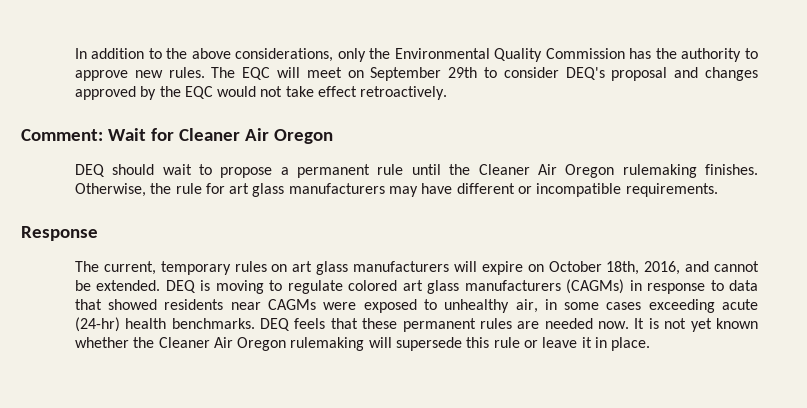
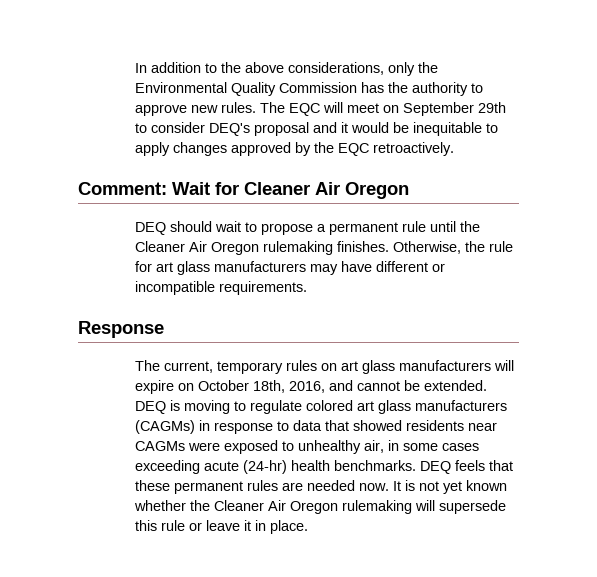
(699, 72) none -> [341,122,499,136] [135,142,171,156] it would be inequitable to apply
[217,86,358,97] would not take effect -> (370, 149) none

